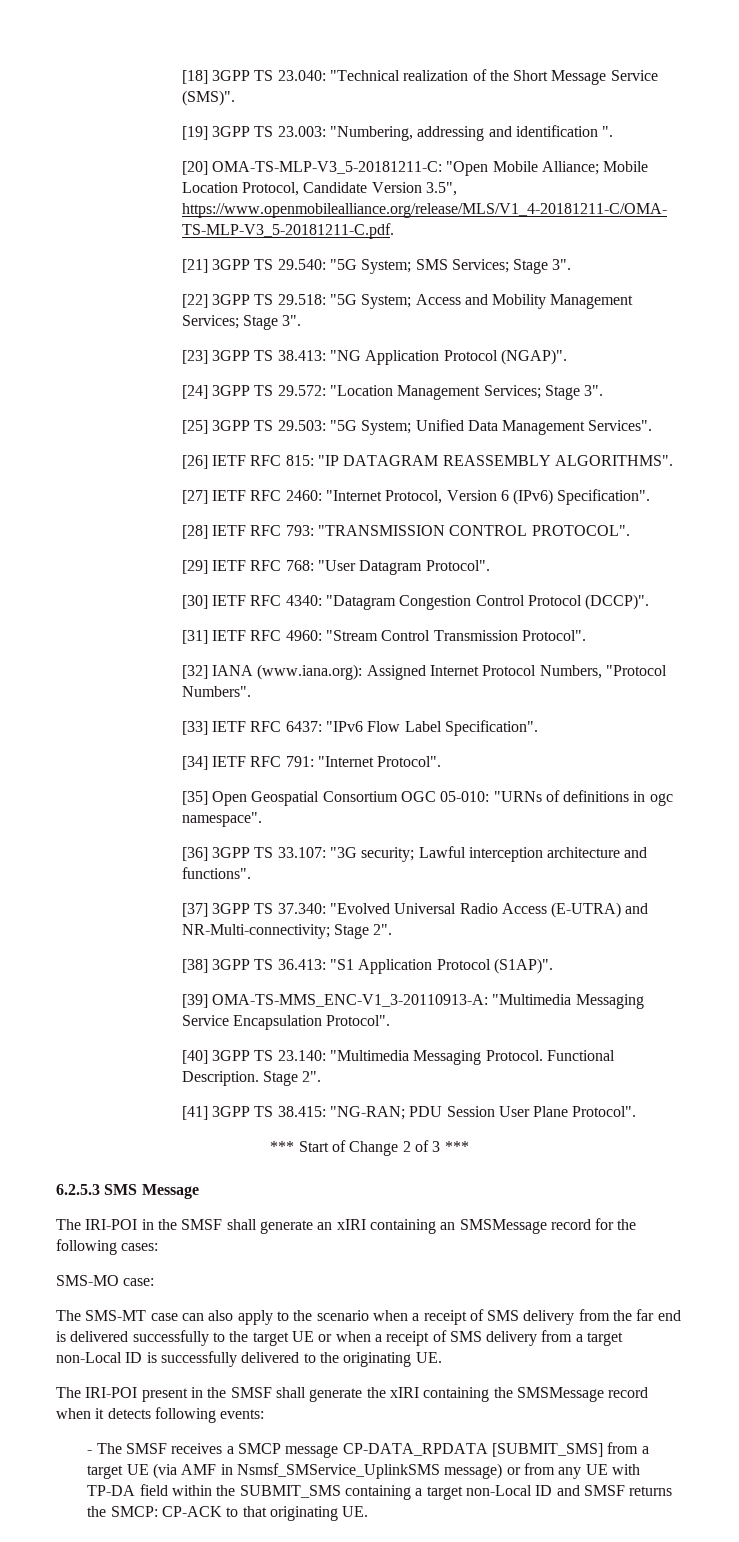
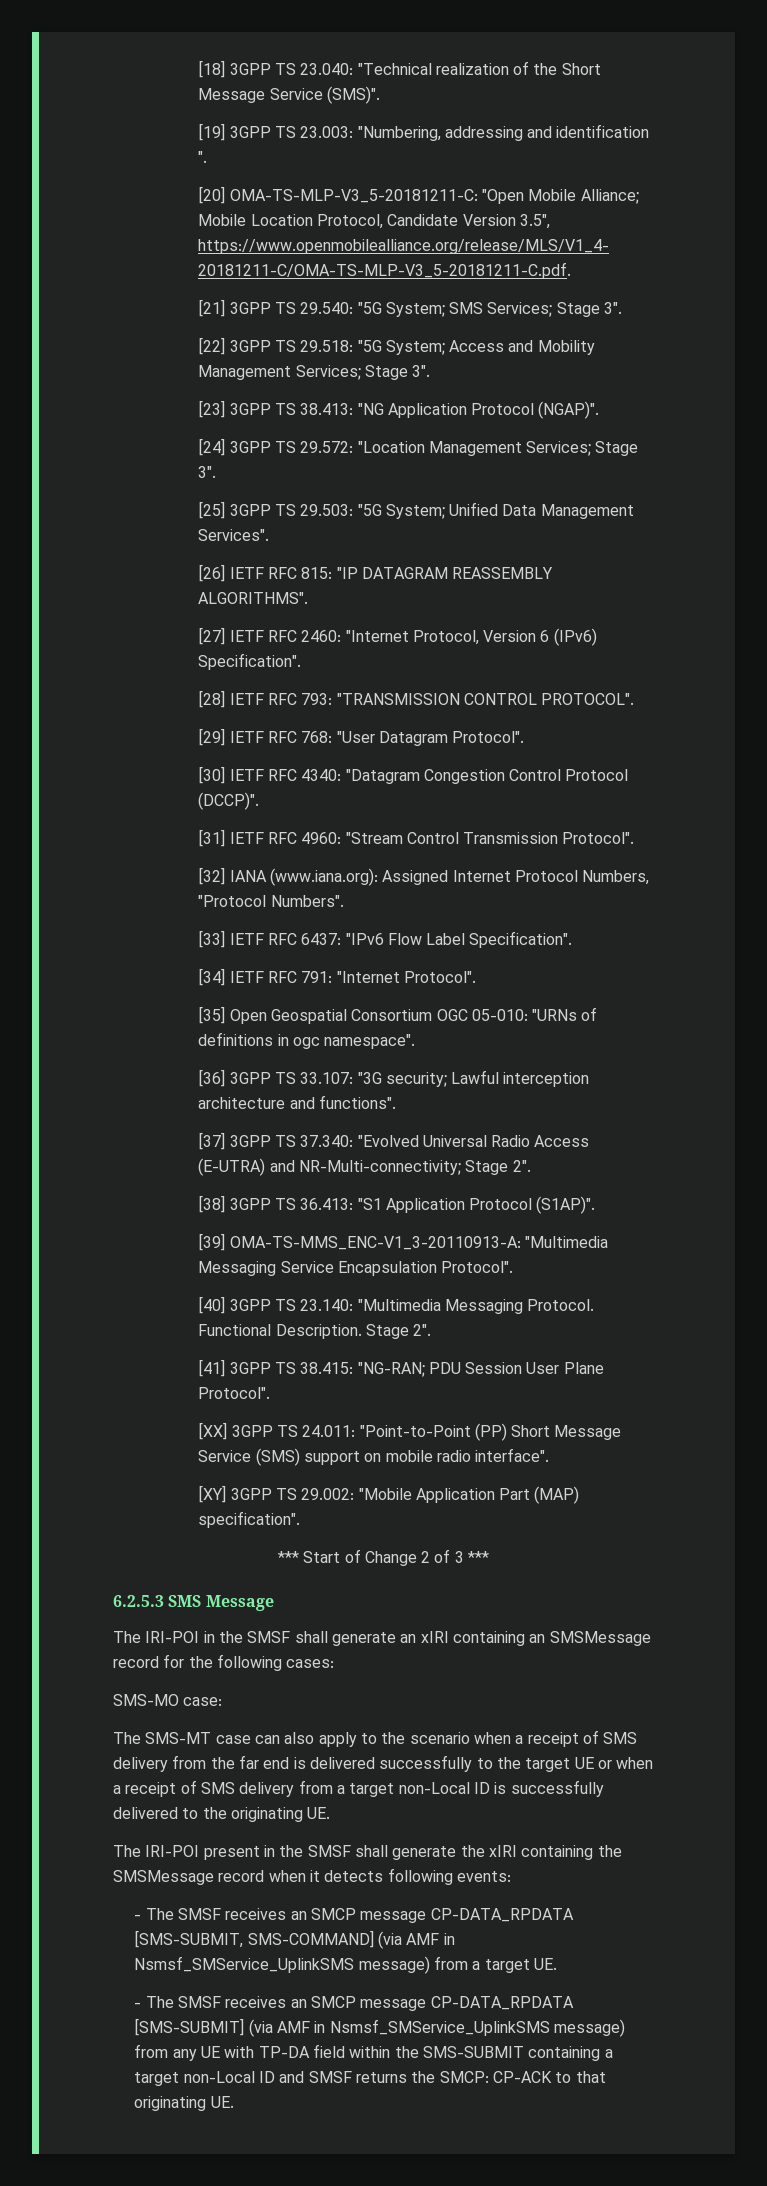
(637, 1111) none -> [198,1422,622,1441] [198,1448,550,1466] [198,1485,580,1504] [198,1511,301,1528] // [XX] 3GPP TS 24.011: "Point-to-Point (PP) Short Message Service (SMS) support on mobile radio interface". // [XY] 3GPP TS 29.002: "Mobile Application Part (MAP) specification".
[226,1442,649,1458] [87,1463,521,1479] a SMCP message CP-DATA_RPDATA [SUBMIT_SMS] from a target UE (via AMF in Nsmsf_SMService_UplinkSMS message) or -> [290,1908,574,1923] [134,1930,455,1949] [134,1956,557,1974] [134,1996,574,2011] [134,2018,625,2037] an SMCP message CP-DATA_RPDATA [SMS-SUBMIT, SMS-COMMAND] (via AMF in Nsmsf_SMService_UplinkSMS message) from a target UE. // - The SMSF receives an SMCP message CP-DATA_RPDATA [SMS-SUBMIT] (via AMF in Nsmsf_SMService_UplinkSMS message)
[239,1485,341,1498] SUBMIT_SMS -> [422,2046,524,2058] SMS-SUBMIT

